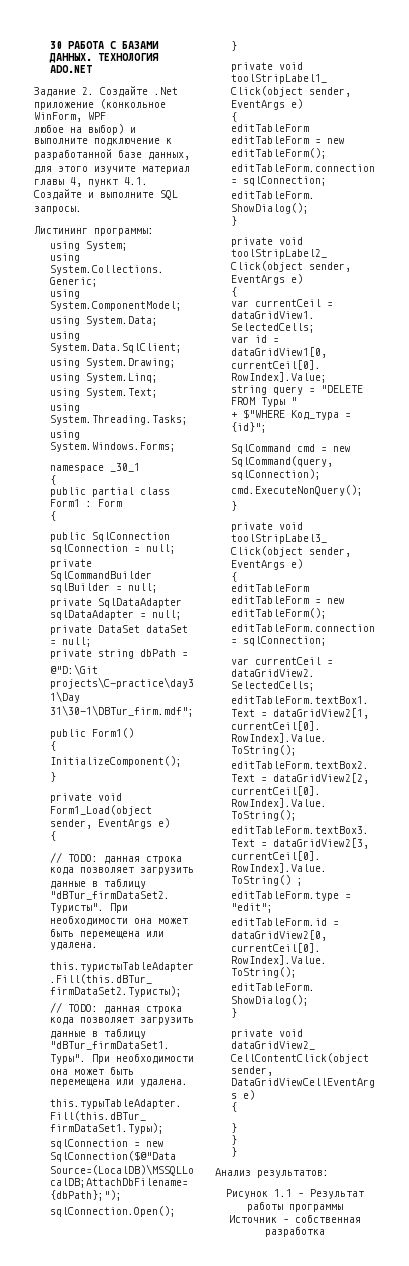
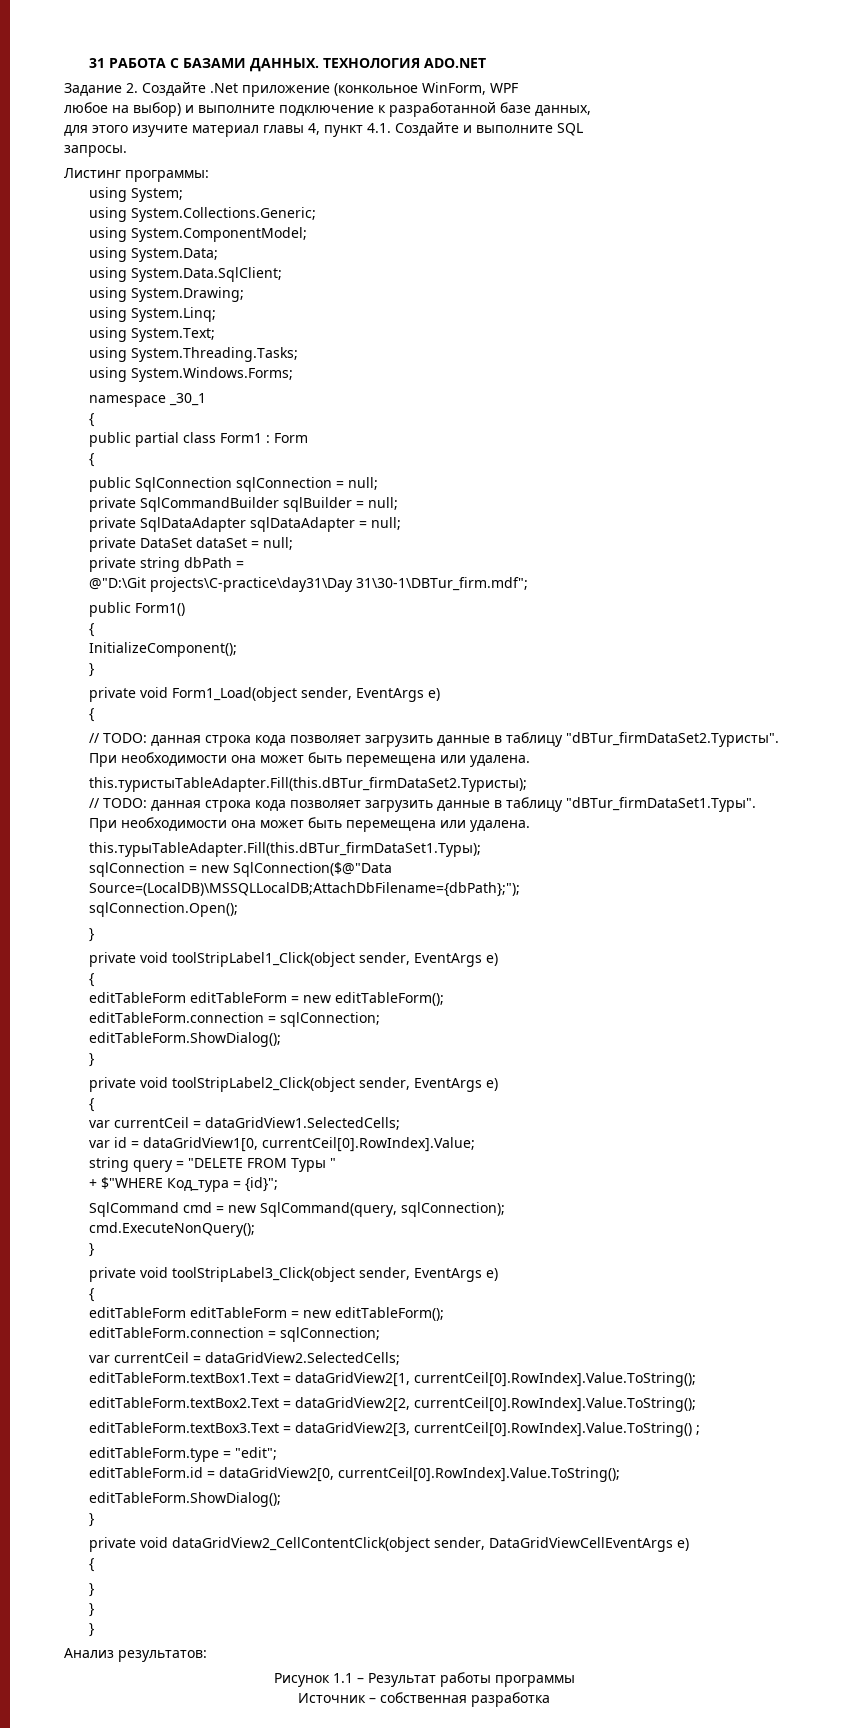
[49,41,62,49] 30 -> [89,58,106,68] 31
[34,226,88,234] Листининг -> [64,168,121,178] Листинг

